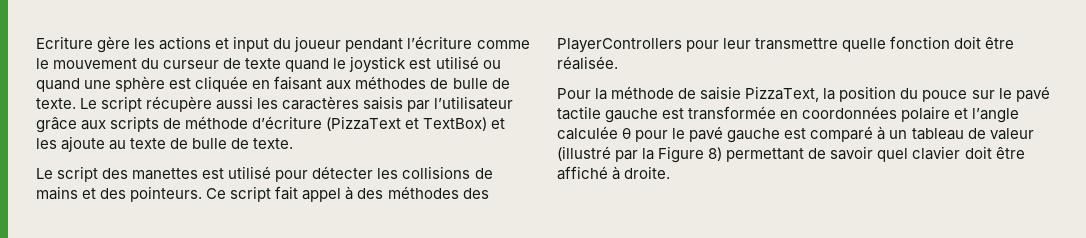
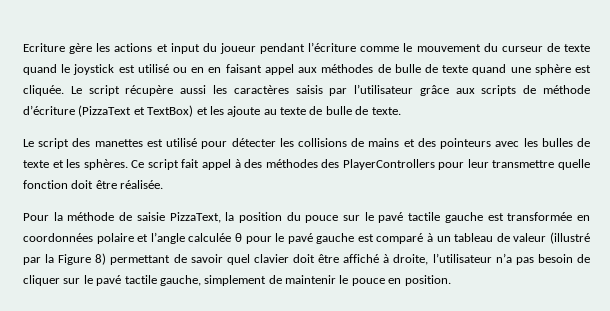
[36,76,249,92] quand une sphère est cliquée -> [191,67,205,73] en
(323, 83) none -> [264,64,294,75] appel
[36,98,76,109] texte. -> [442,64,592,75] [23,85,64,96] texte quand une sphère est cliquée.
[130,186,203,202] pointeurs. -> [440,138,590,149] [23,159,128,170] pointeurs avec les bulles de texte et les sphères.
[624,166,671,179] droite. -> [393,253,590,265] [23,275,451,286] droite, l’utilisateur n’a pas besoin de cliquer sur le pavé tactile gauche, simplement de maintenir le pouce en position.

